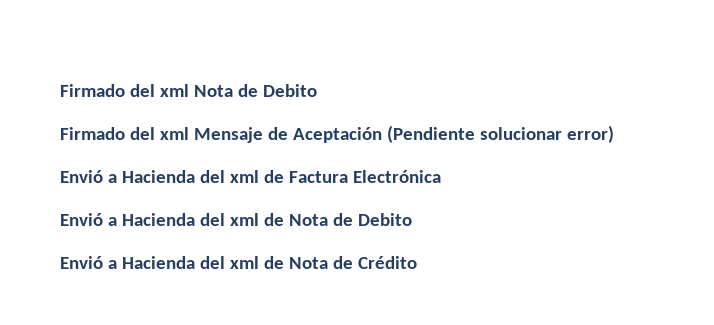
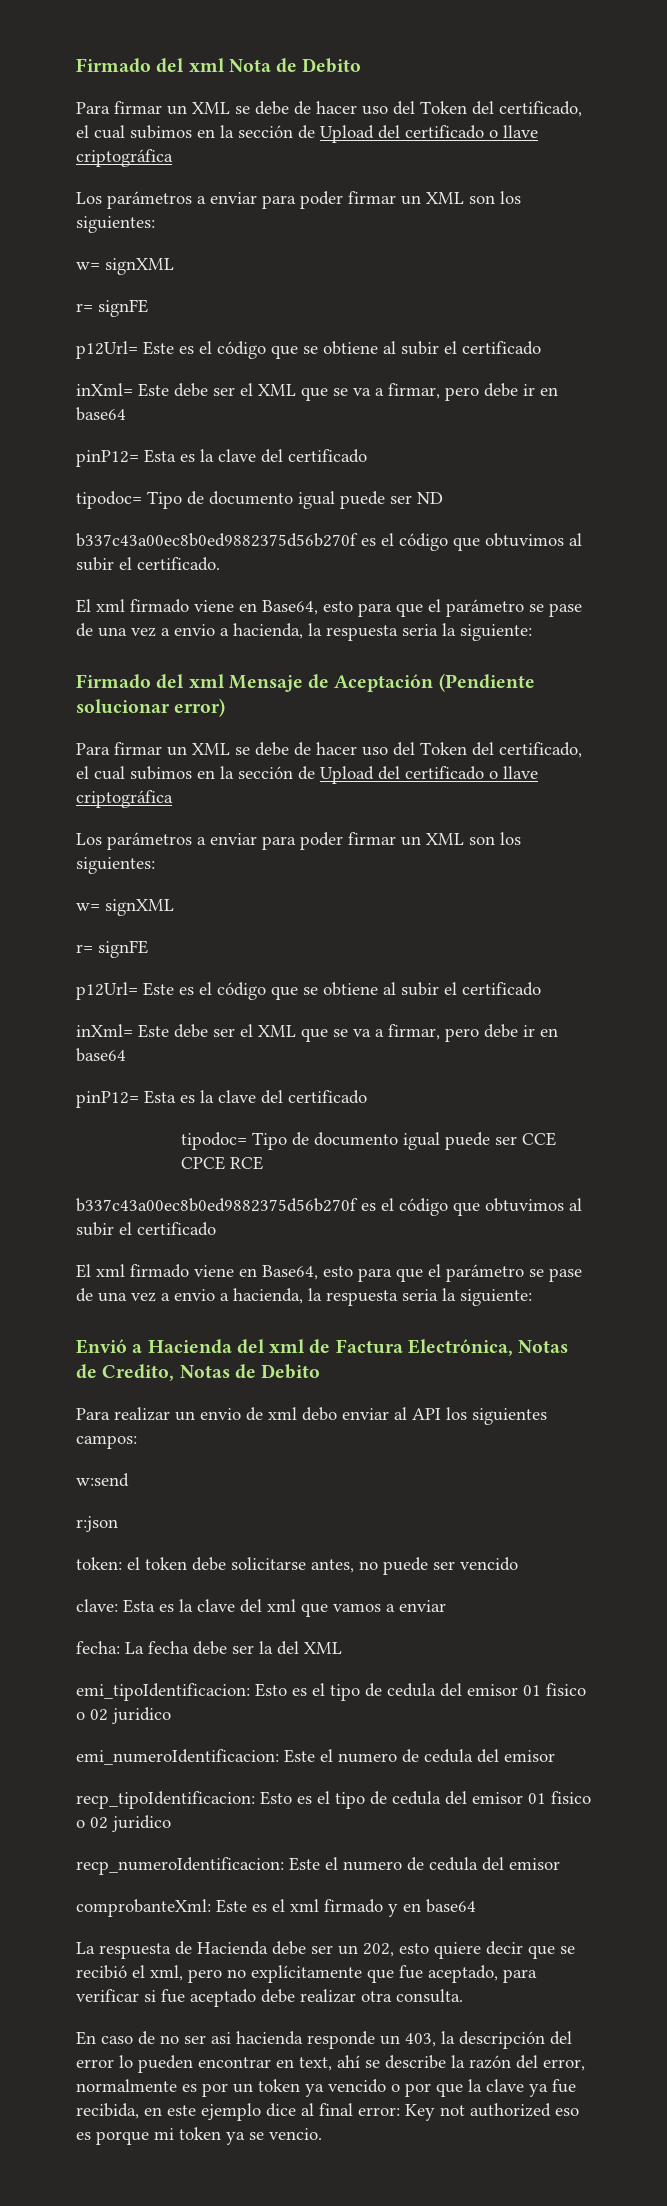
(317, 90) none -> [76,101,582,117] [76,125,538,143] [76,149,173,167] [76,191,521,209] [76,216,155,233] [76,258,174,275] [76,299,148,317] [76,341,541,359] [76,383,558,401] [76,407,126,421] [76,449,367,467] [76,491,443,509] [76,533,582,551] [76,557,220,571] [76,599,582,617] [76,623,532,641] // Para firmar un XML se debe de hacer uso del Token del certificado, el cual subimos en la sección de Upload del certificado o llave criptográfica // Los parámetros a enviar para poder firmar un XML son los siguientes: // w= signXML // r= signFE // p12Url= Este es el código que se obtiene al subir el certificado // inXml= Este debe ser el XML que se va a firmar, pero debe ir en base64 // pinP12= Esta es la clave del certificado // tipodoc= Tipo de documento igual puede ser ND // b337c43a00ec8b0ed9882375d56b270f es el código que obtuvimos al subir el certificado. // El xml firmado viene en Base64, esto para que el parámetro se pase de una vez a envio a hacienda, la respuesta seria la siguiente:
(614, 134) none -> [76,742,582,758] [76,766,538,784] [76,790,173,808] [76,832,521,850] [76,857,155,874] [76,899,174,916] [76,940,148,958] [76,982,541,1000] [76,1024,558,1042] [76,1048,126,1062] [76,1090,367,1108] [181,1132,557,1150] [181,1156,264,1170] [76,1198,582,1216] [76,1222,216,1236] [76,1264,582,1282] [76,1288,532,1306] // Para firmar un XML se debe de hacer uso del Token del certificado, el cual subimos en la sección de Upload del certificado o llave criptográfica // Los parámetros a enviar para poder firmar un XML son los siguientes: // w= signXML // r= signFE // p12Url= Este es el código que se obtiene al subir el certificado // inXml= Este debe ser el XML que se va a firmar, pero debe ir en base64 // pinP12= Esta es la clave del certificado // tipodoc= Tipo de documento igual puede ser CCE CPCE RCE // b337c43a00ec8b0ed9882375d56b270f es el código que obtuvimos al subir el certificado // El xml firmado viene en Base64, esto para que el parámetro se pase de una vez a envio a hacienda, la respuesta seria la siguiente:
[352,170,441,183] [60,213,412,226] [60,256,417,269] Electrónica // Envió a Hacienda del xml de Nota de Debito // Envió a Hacienda del xml de Nota de Crédito -> [407,1339,569,1356] [76,1364,321,1381] [76,1407,547,1425] [76,1435,137,1449] [76,1473,129,1487] [76,1516,118,1532] [76,1557,518,1575] [76,1599,446,1617] [76,1641,342,1655] [76,1683,586,1701] [76,1707,171,1724] [76,1749,555,1765] [76,1791,591,1809] [76,1815,171,1832] [76,1857,560,1875] [76,1899,476,1917] [76,1941,575,1959] [76,1965,537,1983] [76,1989,463,2007] [76,2031,572,2049] [76,2055,585,2073] [76,2079,576,2097] [76,2103,579,2121] [76,2127,322,2145] Electrónica, Notas de Credito, Notas de Debito // Para realizar un envio de xml debo enviar al API los siguientes campos: // w:send // r:json // token: el token debe solicitarse antes, no puede ser vencido // clave: Esta es la clave del xml que vamos a enviar // fecha: La fecha debe ser la del XML // emi_tipoIdentificacion: Esto es el tipo de cedula del emisor 01 fisico o 02 juridico // emi_numeroIdentificacion: Este el numero de cedula del emisor // recp_tipoIdentificacion: Esto es el tipo de cedula del emisor 01 fisico o 02 juridico // recp_numeroIdentificacion: Este el numero de cedula del emisor // comprobanteXml: Este es el xml firmado y en base64 // La respuesta de Hacienda debe ser un 202, esto quiere decir que se recibió el xml, pero no explícitamente que fue aceptado, para verificar si fue aceptado debe realizar otra consulta. // En caso de no ser asi hacienda responde un 403, la descripción del error lo pueden encontrar en text, ahí se describe la razón del error, normalmente es por un token ya vencido o por que la clave ya fue recibida, en este ejemplo dice al final error: Key not authorized eso es porque mi token ya se vencio.

